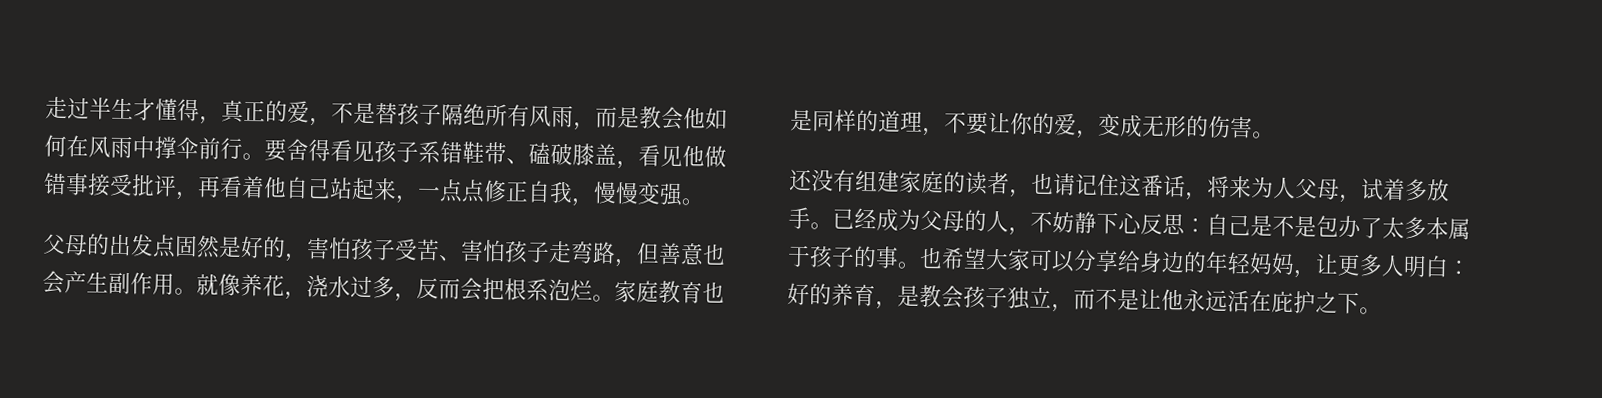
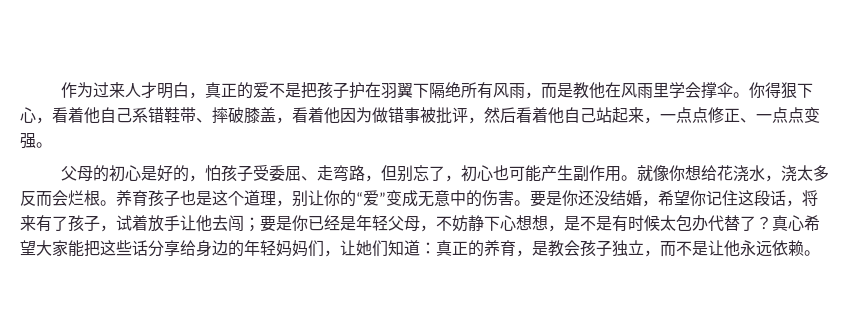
[45,96,442,127] 走过半生才懂得，真正的爱，不是替孩子 -> [60,82,429,99] 作为过来人才明白，真正的爱不是把孩子护在羽翼下
[661,106,728,131] [44,134,419,164] 会他如何在风雨中撑伞前行。要舍得看见孩子 -> [588,82,813,99] [20,107,132,124] 他在风雨里学会撑伞。你得狠下心，看着他自己
[528,142,551,164] 磕 -> [212,107,228,124] 摔
[660,144,727,168] [43,172,221,201] 见他做错事接受批评，再 -> [308,107,516,124] 着他因为做错事被批评，然后
[527,180,639,207] 自我，慢慢 -> [740,107,804,123] 、一点点
[108,233,220,259] 出发点固然 -> [108,165,141,182] 初心
[306,236,330,260] 害 -> (205, 178) none
[416,238,726,268] [42,270,725,304] [790,108,1275,139] [789,168,1450,204] [788,206,1471,240] [787,244,1075,273] 苦、害怕孩子走弯路，但善意也会产生副作用。就像养花，浇水过多，反而会把根系泡烂。家庭教育也是同样的道理，不要让你的爱，变成无形的伤害。 // 还没有组建家庭的读者，也请记住这番话，将来为人父母，试着多放手。已经成为父母的人，不妨静下心反思：自己是不是包办了太多本属于孩子的事。也希望大家可以 -> [268,165,829,182] [20,190,818,207] [20,215,820,232] [20,240,148,257] 委屈、走弯路，但别忘了，初心也可能产生副作用。就像你想给花浇水，浇太多反而会烂根。养育孩子也是这个道理，别让你的“爱”变成无意中的伤害。要是你还没结婚，希望你记住这段话，将来有了孩子，试着放手让他去闯；要是你已经是年轻父母，不妨静下心想想，是不是有时候太包办代替了？真心希望大家能把这些话
[1293,253,1471,279] [787,282,810,306] ，让更多人明白：好 -> [308,240,468,257] 们，让她们知道：真正
[1227,289,1360,315] 活在庇护之下 -> [772,240,804,256] 依赖

